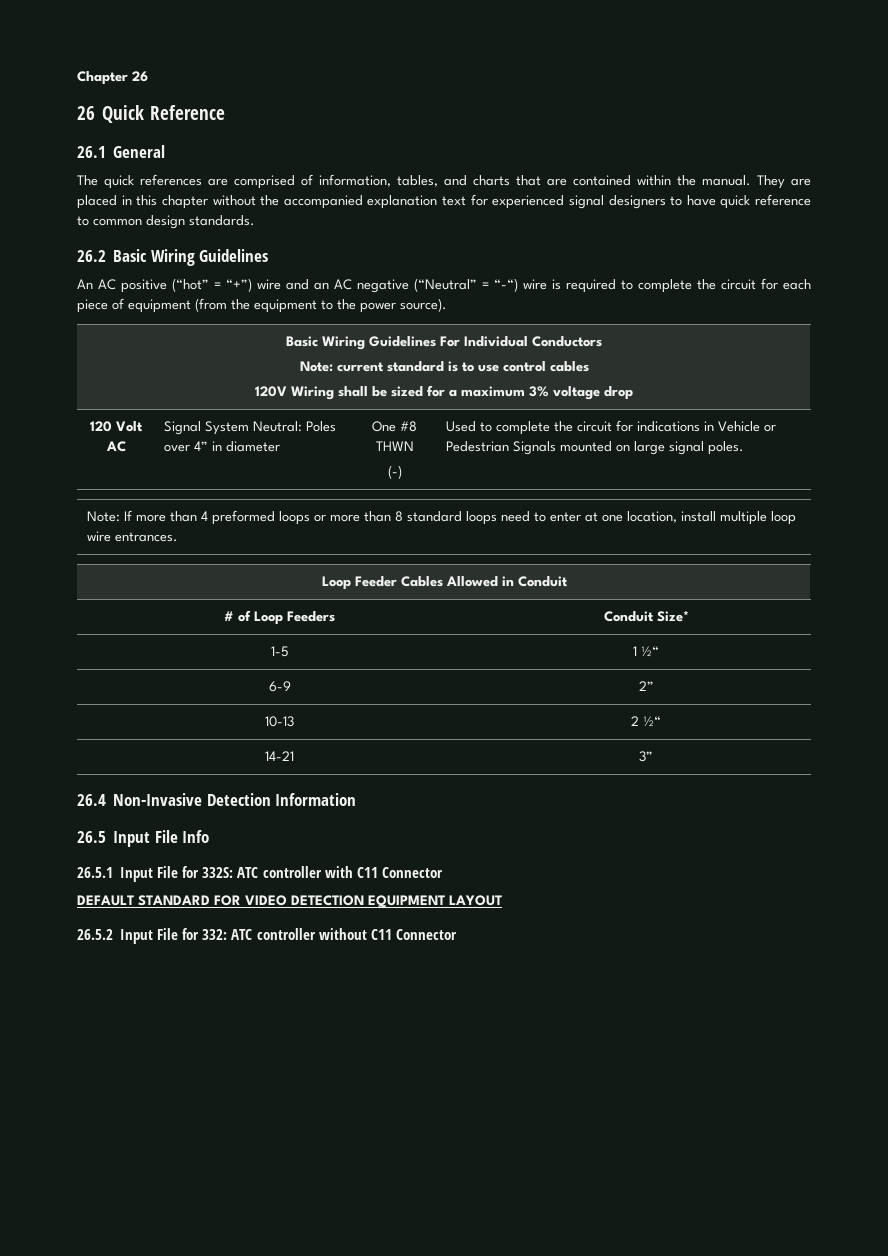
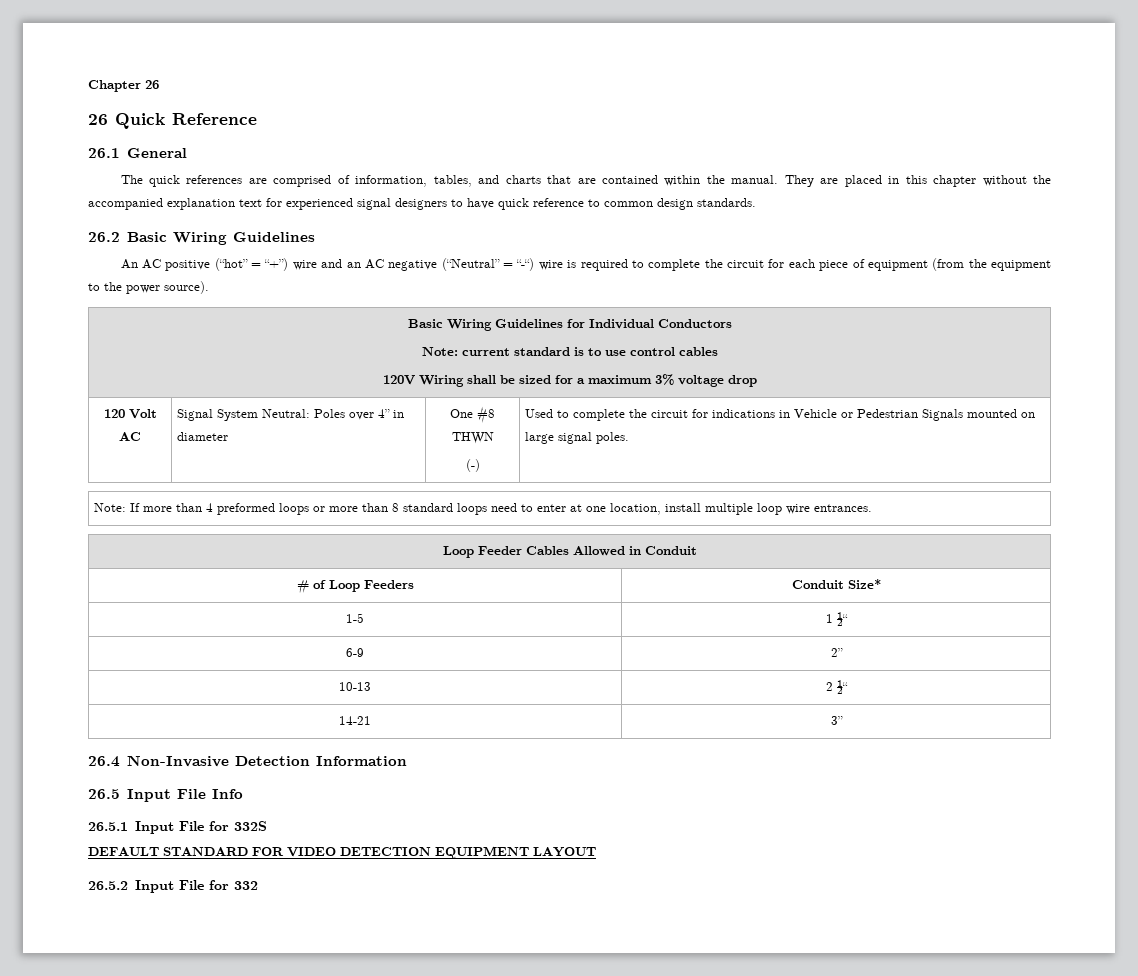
[440,336,460,347] For -> [566,319,585,328] for
[202,866,443,878] 332S: ATC controller with C11 Connector -> [233,821,267,831] 332S
[202,928,457,940] 332: ATC controller without C11 Connector -> [233,881,258,890] 332

